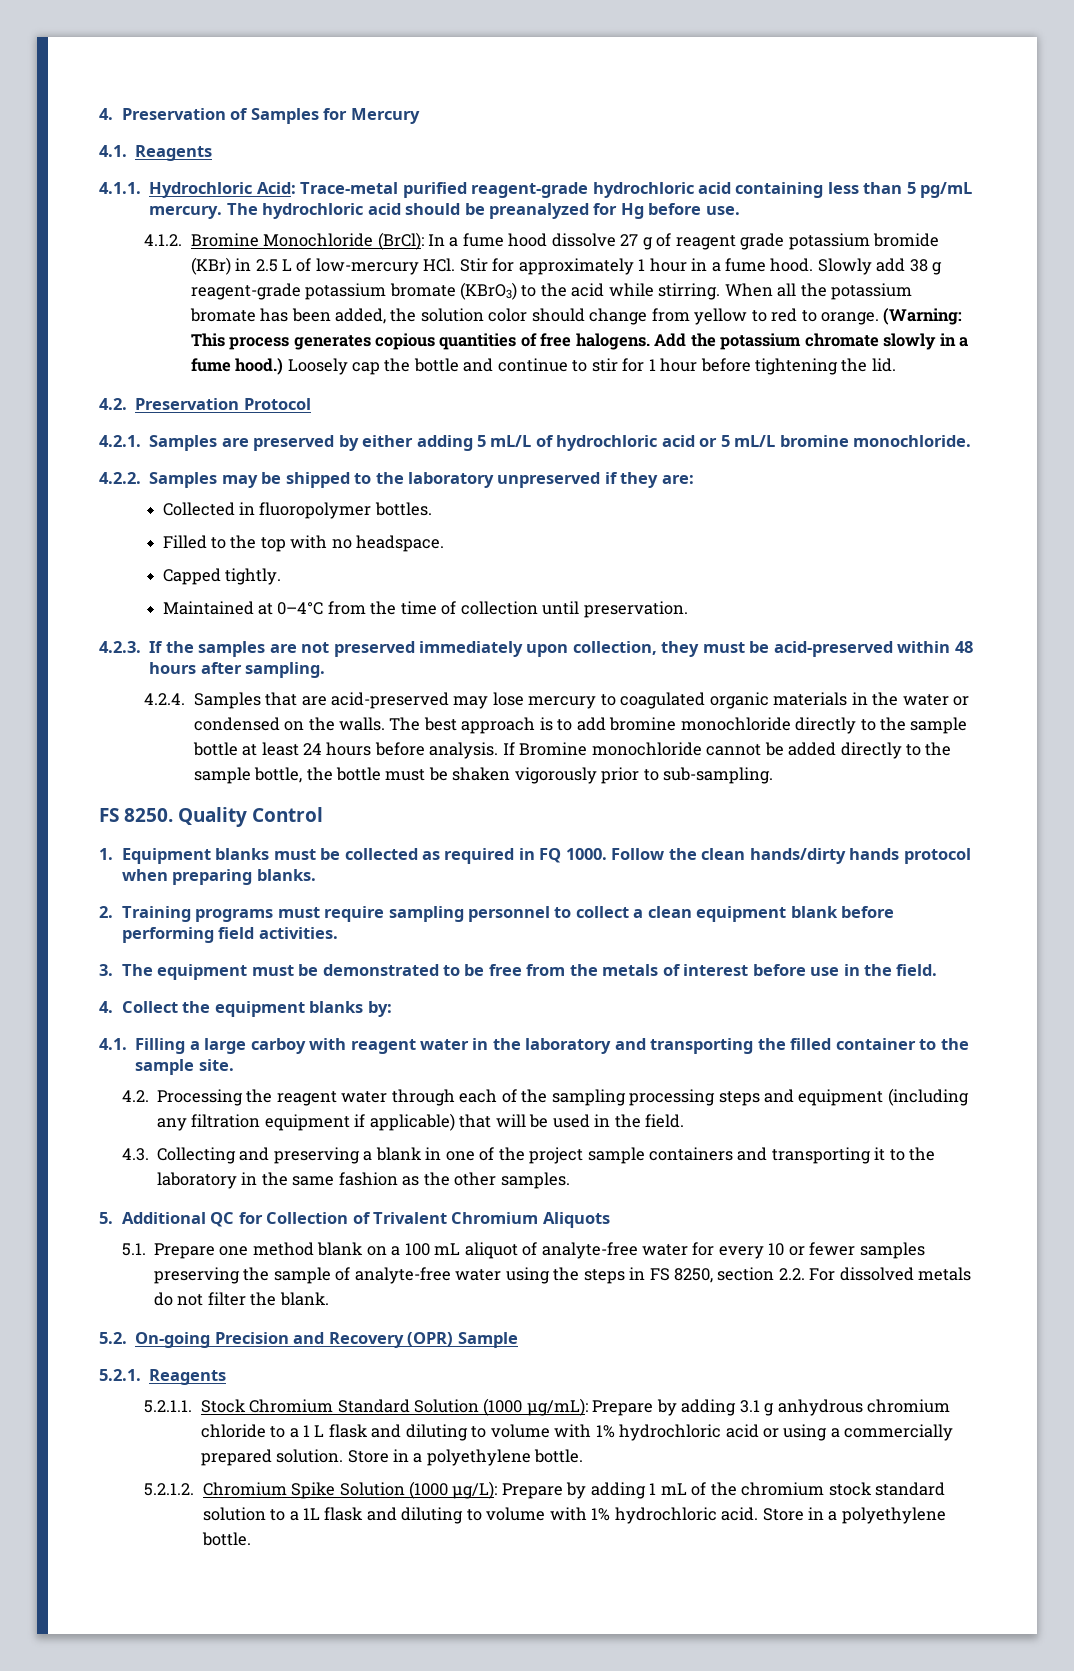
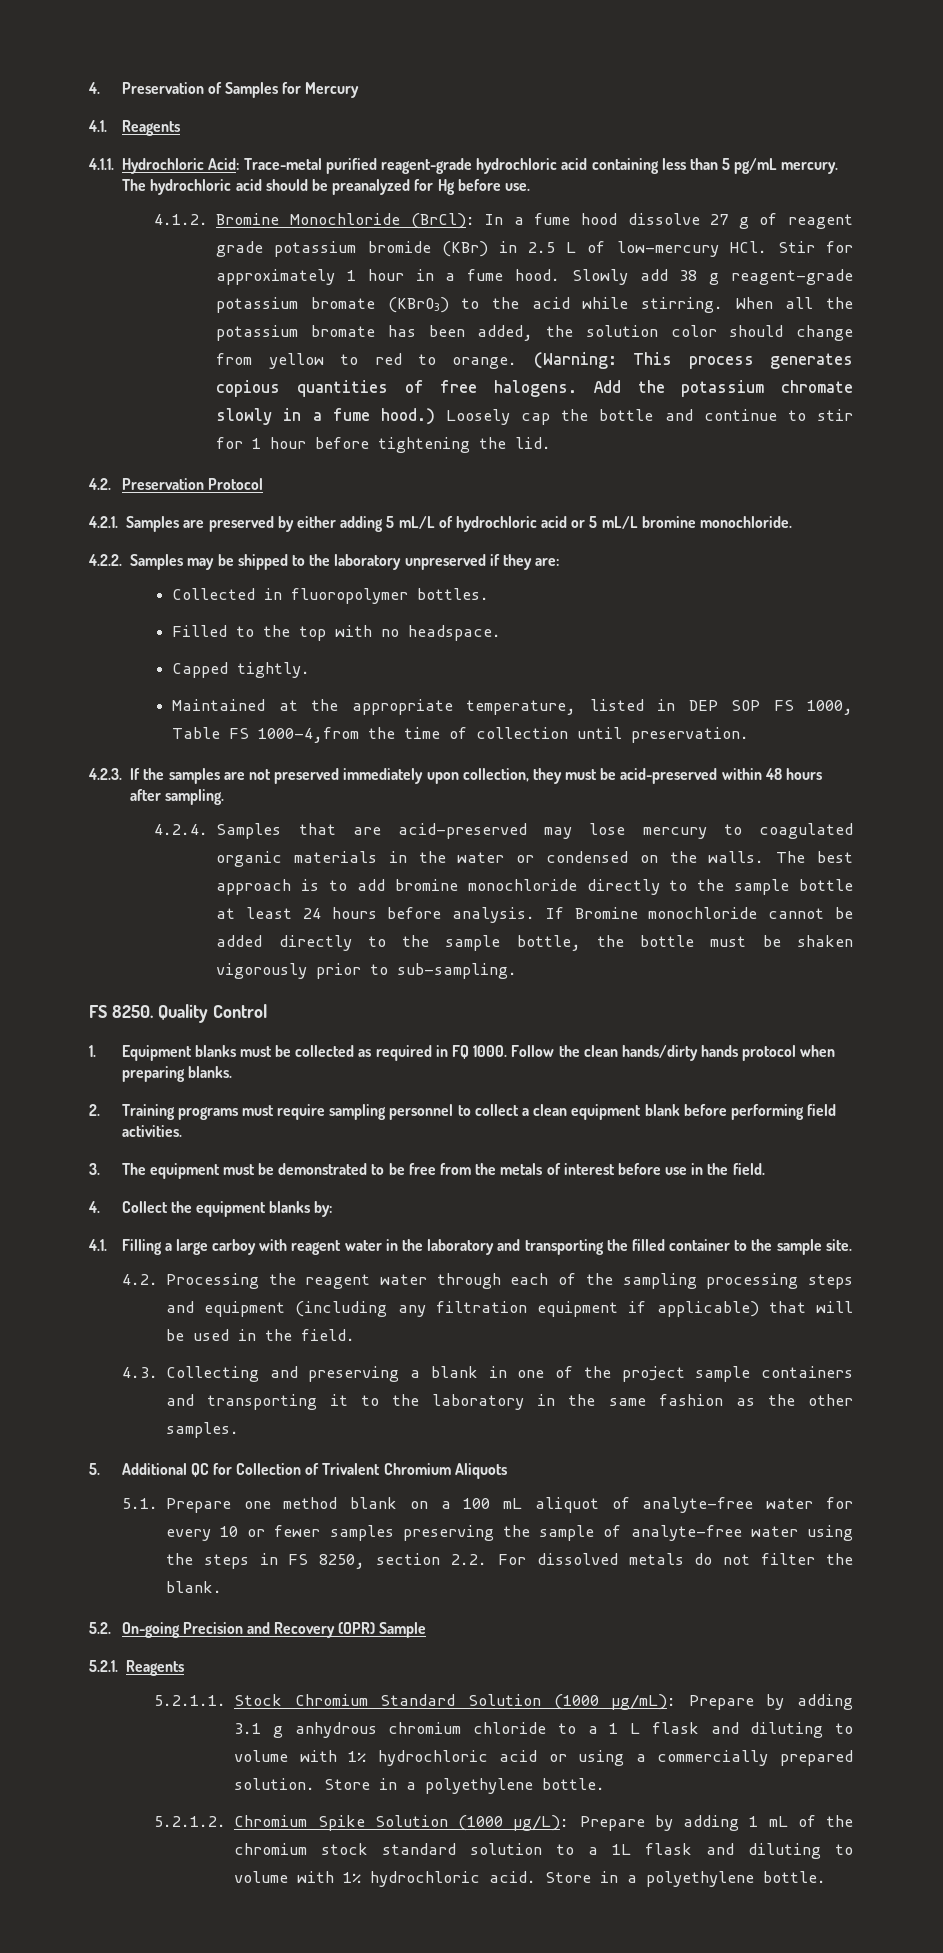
[277,601,366,615] 0–4°C from -> [311,699,854,715] [172,727,360,743] the appropriate temperature, listed in DEP SOP FS 1000, Table FS 1000-4,from

